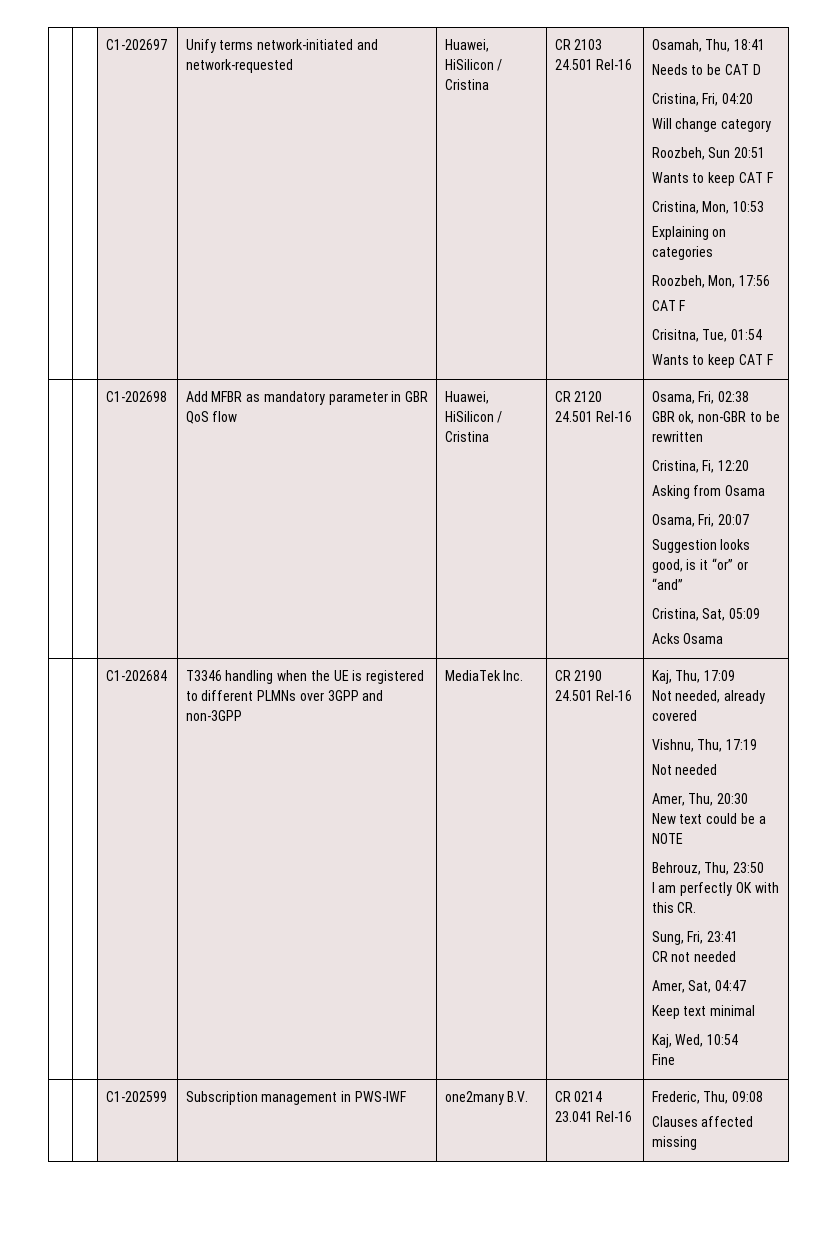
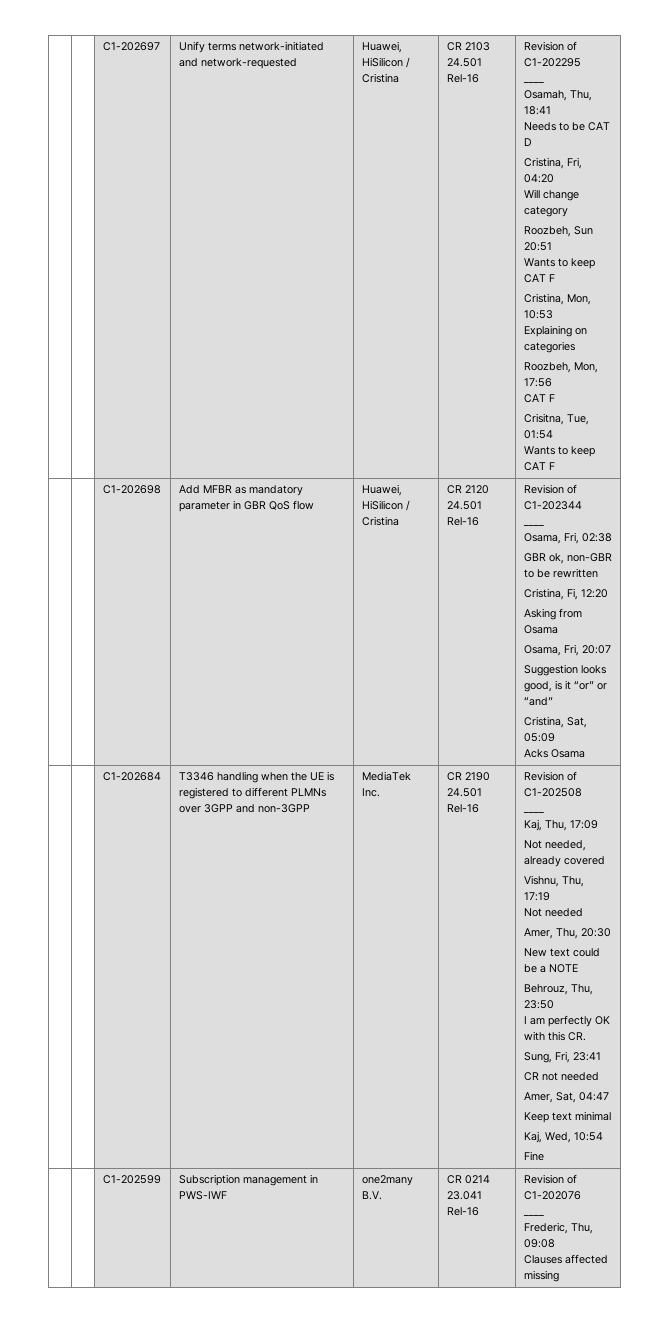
(633, 64) none -> [523,41,577,51] [523,58,581,67] [522,82,544,83] Revision of C1-202295 // ____ //
(633, 416) none -> [523,484,577,494] [523,501,582,510] [522,525,544,526] Revision of C1-202344 // ____ //
(633, 695) none -> [523,771,577,781] [523,788,582,797] [522,812,544,813] Revision of C1-202508 // ____ //
(633, 1116) none -> [523,1174,577,1184] [523,1191,581,1200] [522,1215,544,1216] Revision of C1-202076 // ____ //

